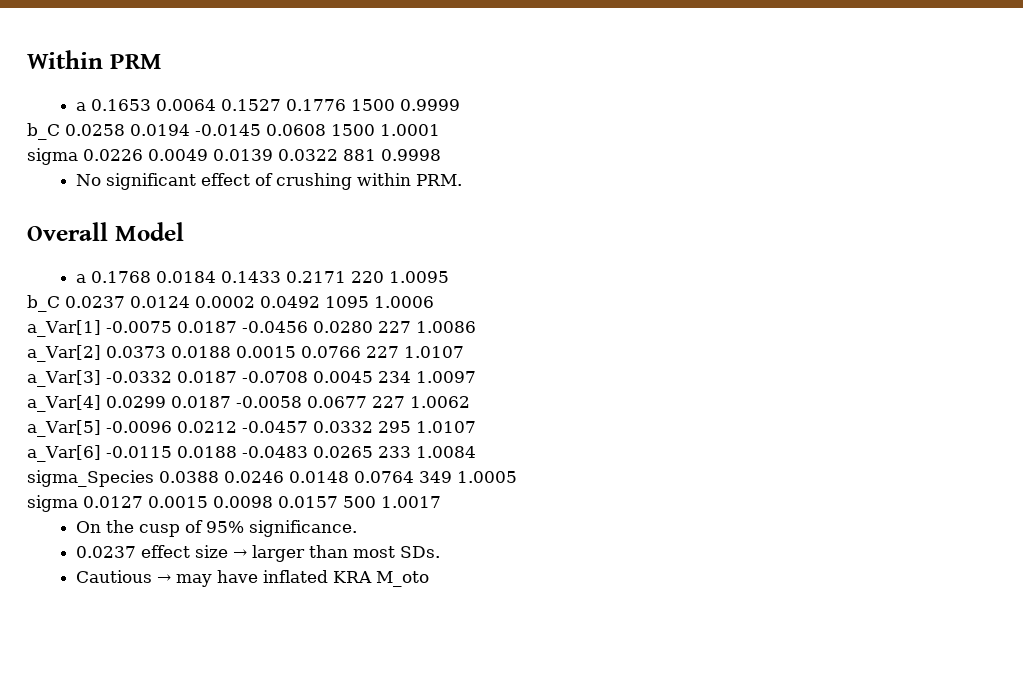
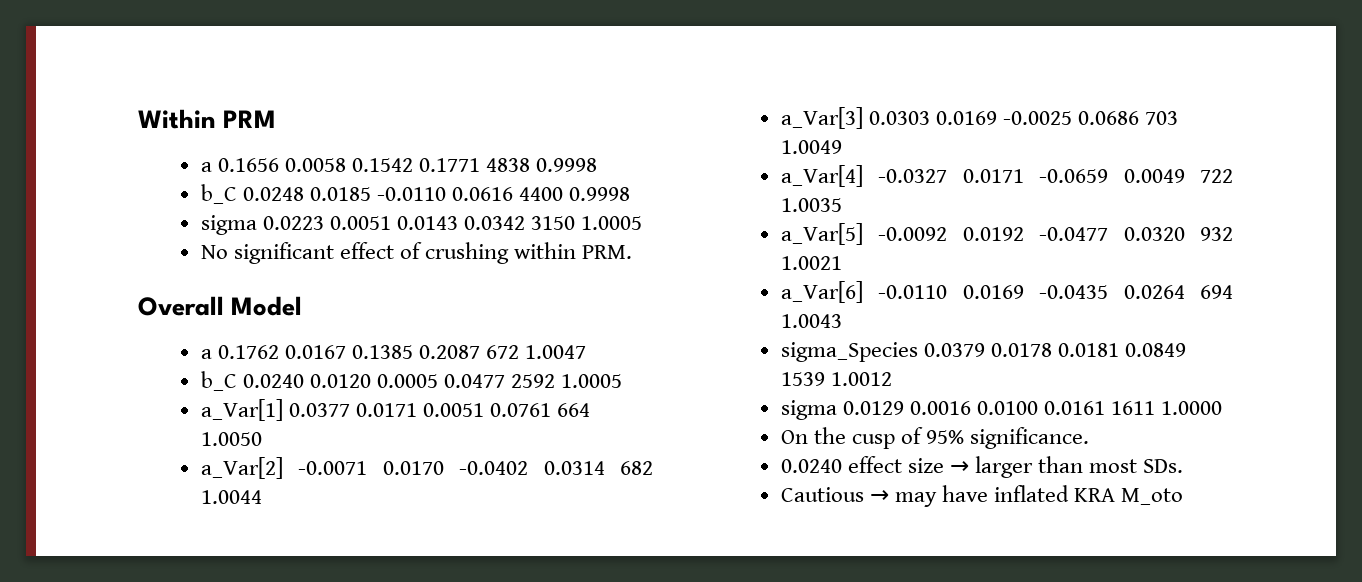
[90,99,460,111] [27,123,440,140] [27,148,441,165] 0.1653 0.0064 0.1527 0.1776 1500 0.9999 // b_C 0.0258 0.0194 -0.0145 0.0608 1500 1.0001 // sigma 0.0226 0.0049 0.0139 0.0322 881 0.9998 -> [217,158,598,172] [200,184,631,204] [200,215,643,235] 0.1656 0.0058 0.1542 0.1771 4838 0.9998 // b_C 0.0248 0.0185 -0.0110 0.0616 4400 0.9998 // sigma 0.0223 0.0051 0.0143 0.0342 3150 1.0005
[90,271,449,283] [27,295,434,312] [27,320,476,337] [27,345,464,362] [27,370,476,387] [27,395,470,412] [27,420,476,437] [27,445,476,462] [27,470,517,487] [27,495,441,512] 0.1768 0.0184 0.1433 0.2171 220 1.0095 // b_C 0.0237 0.0124 0.0002 0.0492 1095 1.0006 // a_Var[1] -0.0075 0.0187 -0.0456 0.0280 227 1.0086 // a_Var[2] 0.0373 0.0188 0.0015 0.0766 227 1.0107 // a_Var[3] -0.0332 0.0187 -0.0708 0.0045 234 1.0097 // a_Var[4] 0.0299 0.0187 -0.0058 0.0677 227 1.0062 // a_Var[5] -0.0096 0.0212 -0.0457 0.0332 295 1.0107 // a_Var[6] -0.0115 0.0188 -0.0483 0.0265 233 1.0084 // sigma_Species 0.0388 0.0246 0.0148 0.0764 349 1.0005 // sigma 0.0127 0.0015 0.0098 0.0157 500 1.0017 -> [217,345,587,359] [200,371,623,391] [200,399,591,421] [200,432,262,446] [200,457,653,479] [200,490,262,504] [780,107,1179,129] [780,140,842,154] [780,165,1233,187] [780,198,842,212] [780,223,1233,245] [780,256,842,270] [780,281,1233,303] [780,314,842,328] [780,342,1187,362] [780,372,892,386] [780,400,1223,420] 0.1762 0.0167 0.1385 0.2087 672 1.0047 // b_C 0.0240 0.0120 0.0005 0.0477 2592 1.0005 // a_Var[1] 0.0377 0.0171 0.0051 0.0761 664 1.0050 // a_Var[2] -0.0071 0.0170 -0.0402 0.0314 682 1.0044 // a_Var[3] 0.0303 0.0169 -0.0025 0.0686 703 1.0049 // a_Var[4] -0.0327 0.0171 -0.0659 0.0049 722 1.0035 // a_Var[5] -0.0092 0.0192 -0.0477 0.0320 932 1.0021 // a_Var[6] -0.0110 0.0169 -0.0435 0.0264 694 1.0043 // sigma_Species 0.0379 0.0178 0.0181 0.0849 1539 1.0012 // sigma 0.0129 0.0016 0.0100 0.0161 1611 1.0000
[75,546,136,558] 0.0237 -> [780,459,842,473] 0.0240

